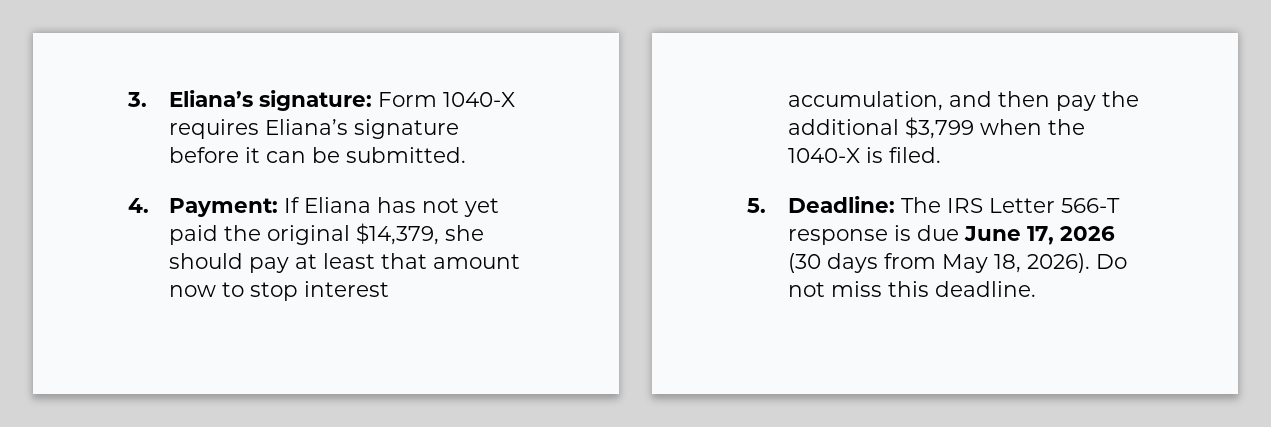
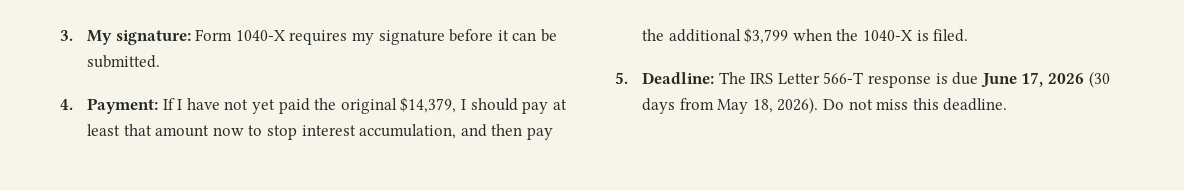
[168,90,253,107] Eliana’s -> [87,30,113,45] My
[264,119,348,135] Eliana’s -> [352,32,375,45] my
[303,197,416,213] Eliana has -> [177,98,220,110] I have
[444,225,484,241] she -> [461,99,467,110] I

